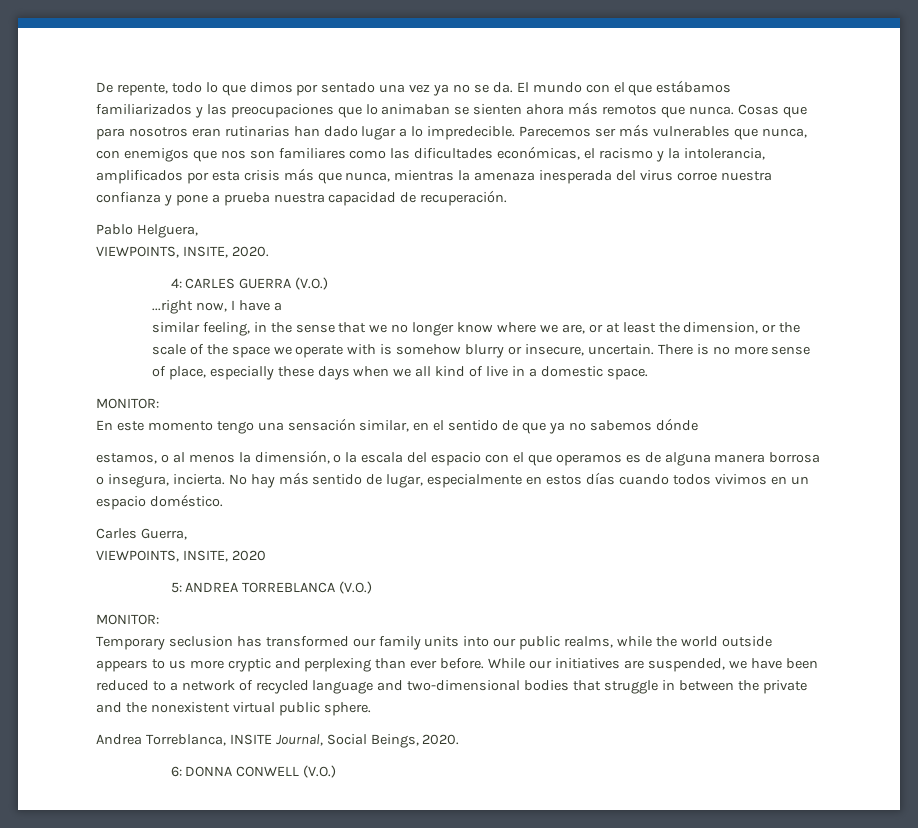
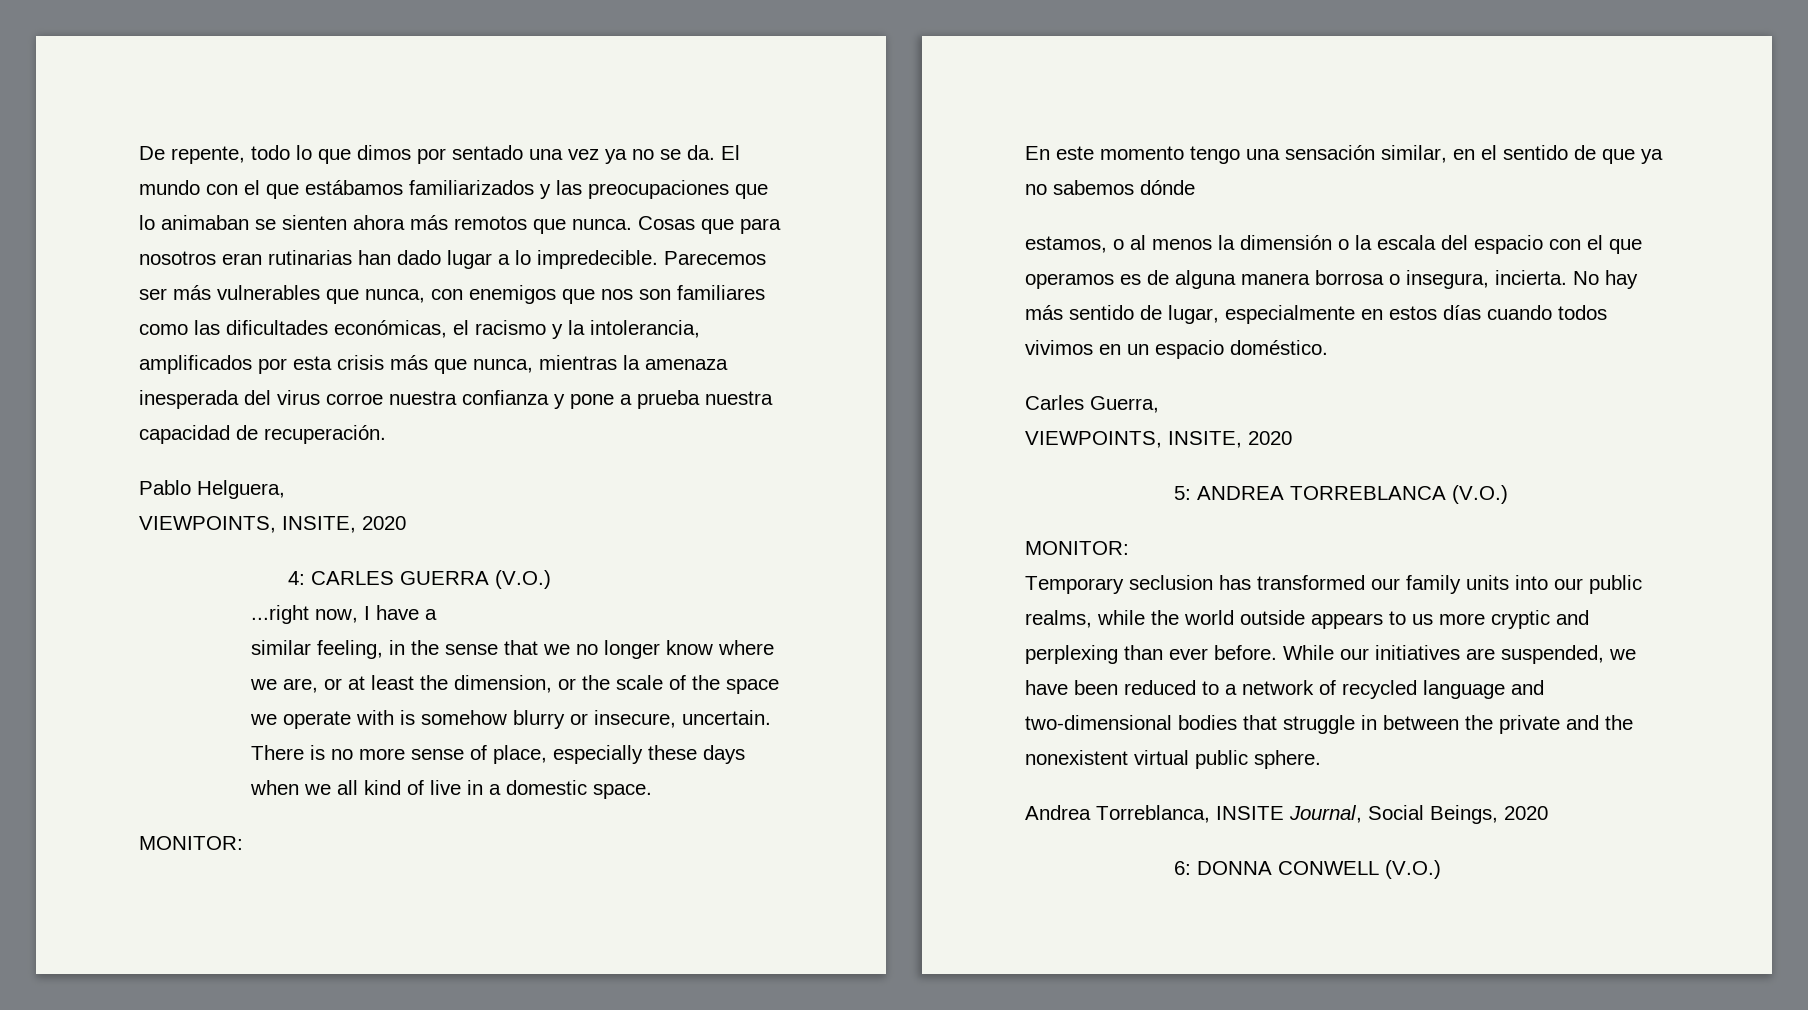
[231,246,269,257] 2020. -> [362,516,406,530] 2020
[254,450,330,464] dimensión, -> [1240,235,1332,250] dimensión
[422,734,460,745] 2020. -> [1504,806,1548,820] 2020

